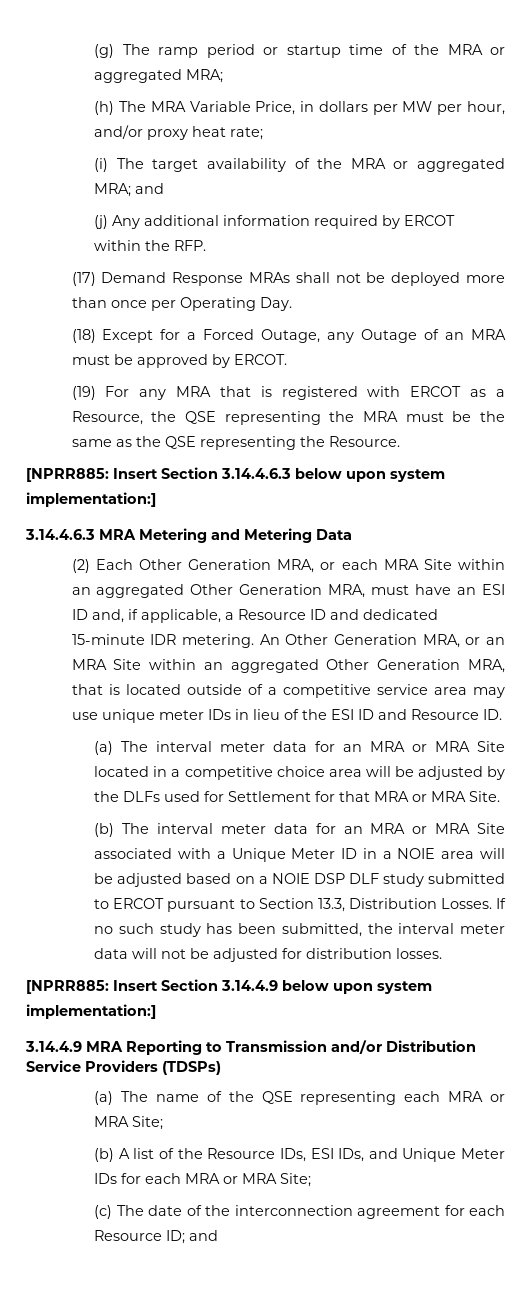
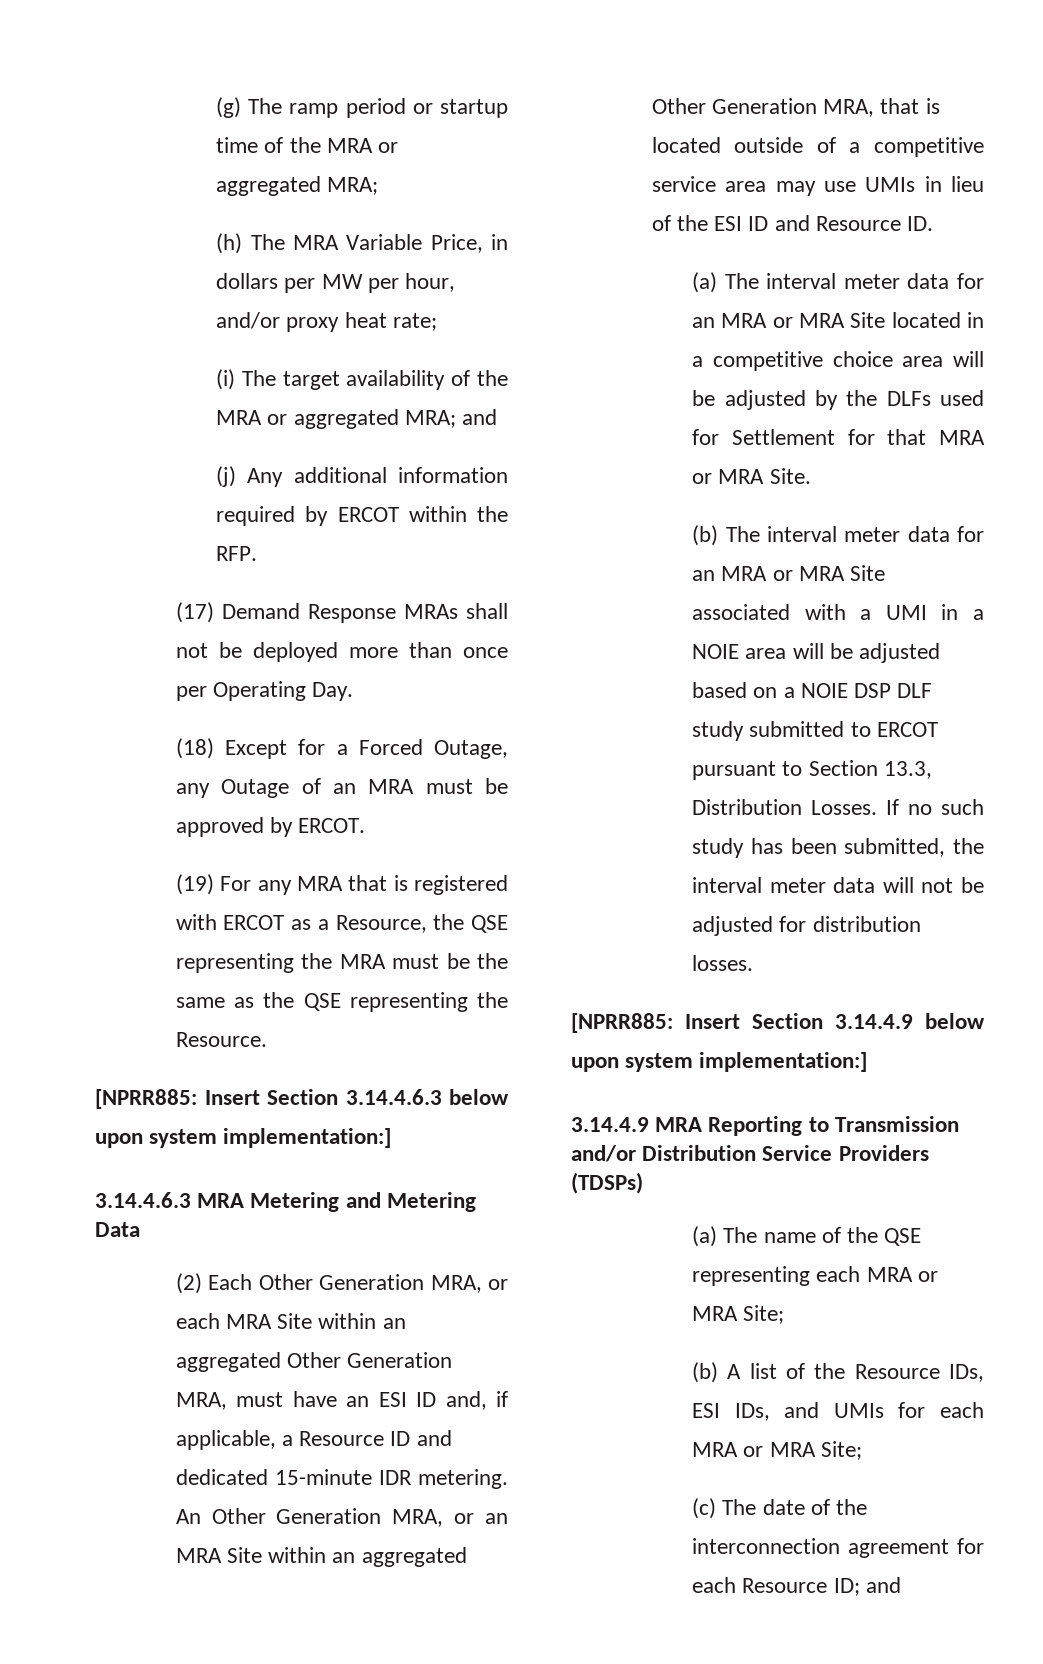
[101,709,231,723] unique meter IDs -> [865,177,916,192] UMIs
[231,848,358,862] Unique Meter ID -> [885,605,927,620] UMI
[402,1148,506,1162] [94,1173,118,1184] Unique Meter IDs -> [833,1403,884,1418] UMIs

